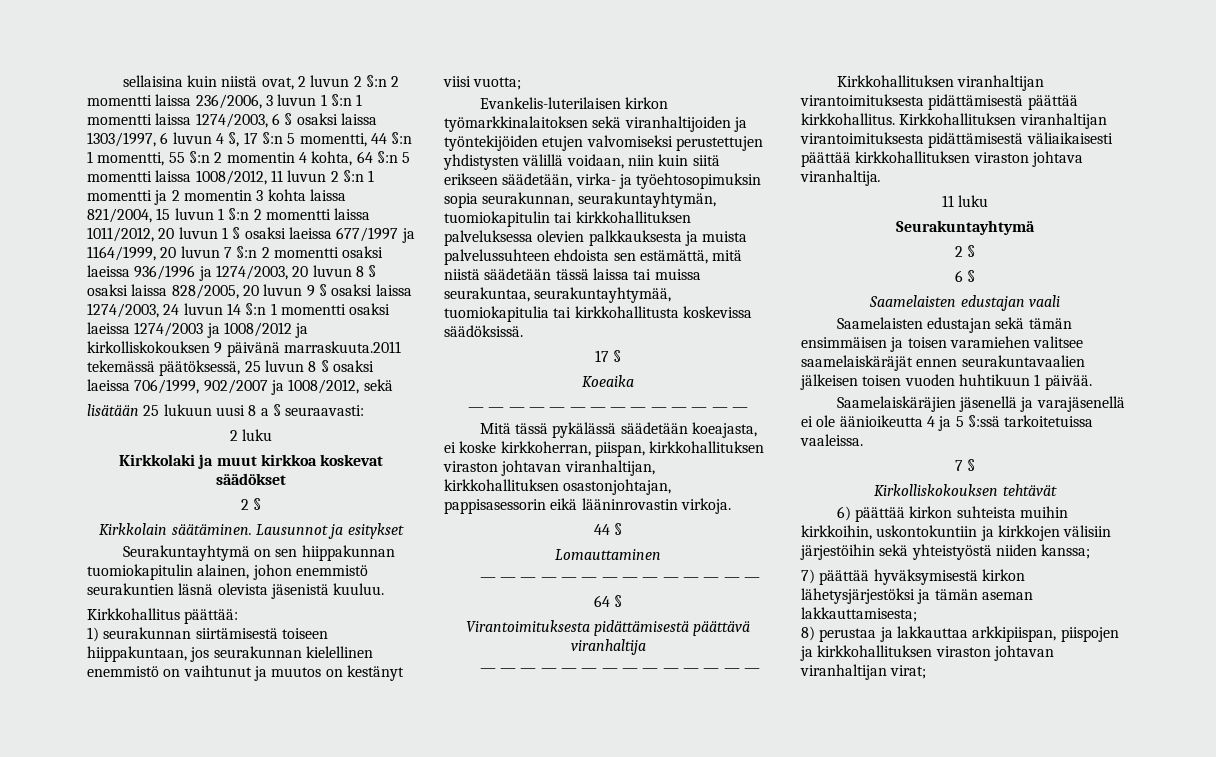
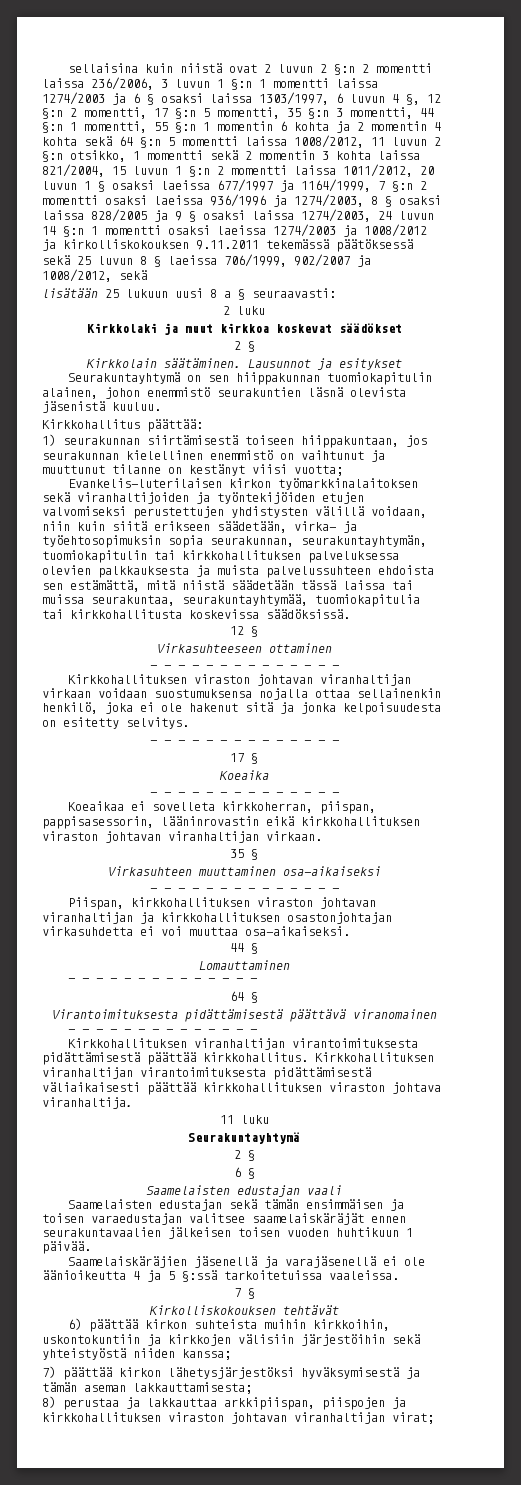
[261,77,294,90] ovat, -> [228,64,257,73] ovat
[195,113,268,128] 1274/2003, -> [42,92,126,105] 1274/2003 ja
[243,132,296,144] 17 §:n 5 -> [427,94,441,103] [42,107,343,119] 12 §:n 2 momentti, 17 §:n 5 momentti, 35 §:n 3
(210, 157) none -> [203,121,350,133] 1 momentin 6 kohta ja
[311,151,353,166] kohta, -> [42,136,112,146] kohta sekä
[368,170,375,182] [87,190,168,205] 1 momentti ja -> [70,150,238,162] otsikko, 1 momentti sekä
[160,246,220,258] 20 luvun -> (371, 185) none
[292,265,352,277] 20 luvun -> (364, 200) none
[171,284,303,299] 828/2005, 20 luvun -> [91,209,168,222] 828/2005 ja
[214,341,401,357] [87,360,241,376] 9 päivänä marraskuuta.2011 tekemässä päätöksessä, -> [196,239,413,252] [42,255,70,265] 9.11.2011 tekemässä päätöksessä sekä
[332,360,374,372] osaksi -> (161, 261) none
[271,667,322,677] muutos -> [42,464,161,474] muuttunut tilanne
(523, 331) none -> [230,626,258,637] [156,643,332,653] [149,665,339,669] [67,674,411,686] [42,688,441,700] [42,702,441,715] [42,717,189,729] [149,740,339,744] // 12 § // Virkasuhteeseen ottaminen // — — — — — — — — — — — — — — // Kirkkohallituksen viraston johtavan viranhaltijan virkaan voidaan suostumuksensa nojalla ottaa sellainenkin henkilö, joka ei ole hakenut sitä ja jonka kelpoisuudesta on esitetty selvitys. // — — — — — — — — — — — — — —
[479,422,757,438] [444,441,765,457] [443,460,655,476] [444,479,672,495] [444,498,731,514] Mitä tässä pykälässä säädetään koeajasta, ei koske kirkkoherran, piispan, kirkkohallituksen viraston johtavan viranhaltijan, kirkkohallituksen osastonjohtajan, pappisasessorin eikä lääninrovastin virkoja. -> [67,801,376,814] [42,816,420,829] [42,831,322,843] [230,849,258,860] [107,866,381,876] [149,888,339,892] [67,897,376,910] [42,912,392,924] [42,926,350,936] Koeaikaa ei sovelleta kirkkoherran, piispan, pappisasessorin, lääninrovastin eikä kirkkohallituksen viraston johtavan viranhaltijan virkaan. // 35 § // Virkasuhteen muuttaminen osa-aikaiseksi // — — — — — — — — — — — — — — // Piispan, kirkkohallituksen viraston johtavan viranhaltijan ja kirkkohallituksen osastonjohtajan virkasuhdetta ei voi muuttaa osa-aikaiseksi.
[570,639,646,655] viranhaltija -> [352,1009,437,1019] viranomainen
[949,336,1030,348] varamiehen -> [91,1213,182,1225] varaedustajan
[873,569,978,585] hyväksymisestä -> (112, 1373) none
(915, 596) none -> [301,1367,399,1379] hyväksymisestä

